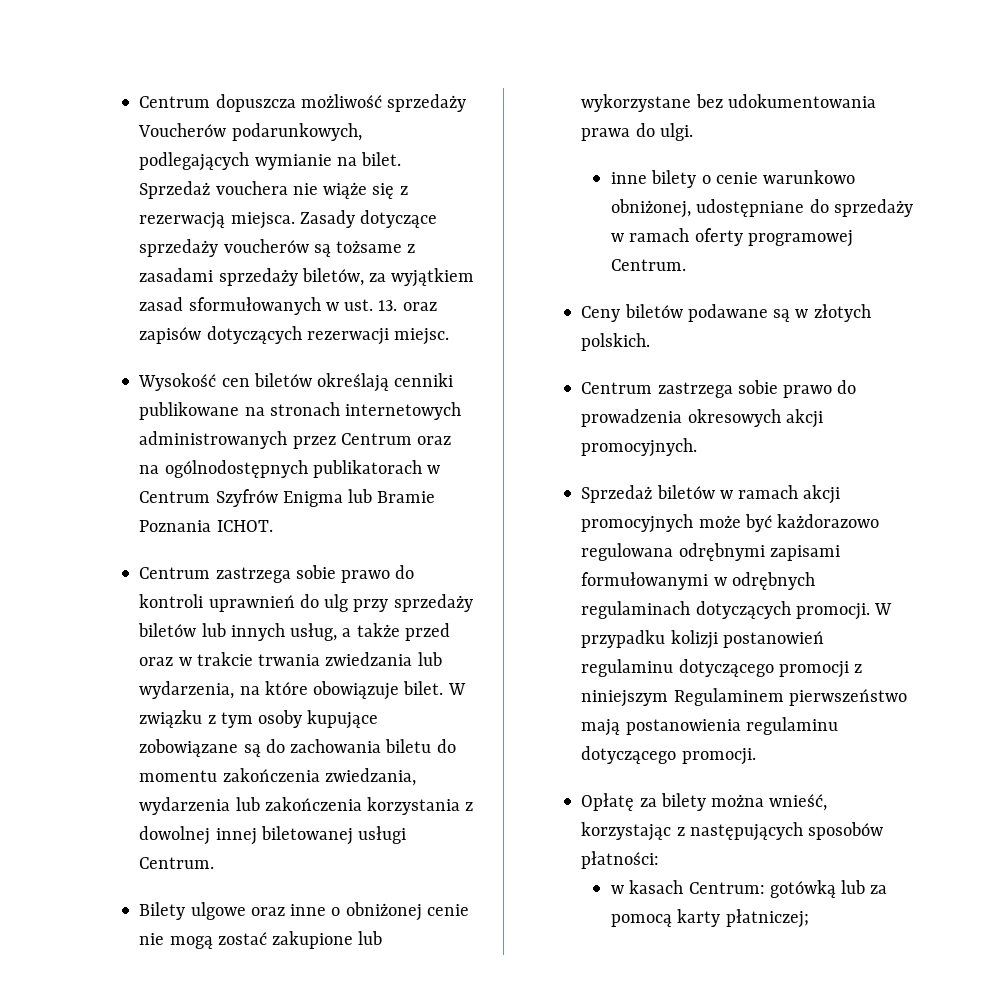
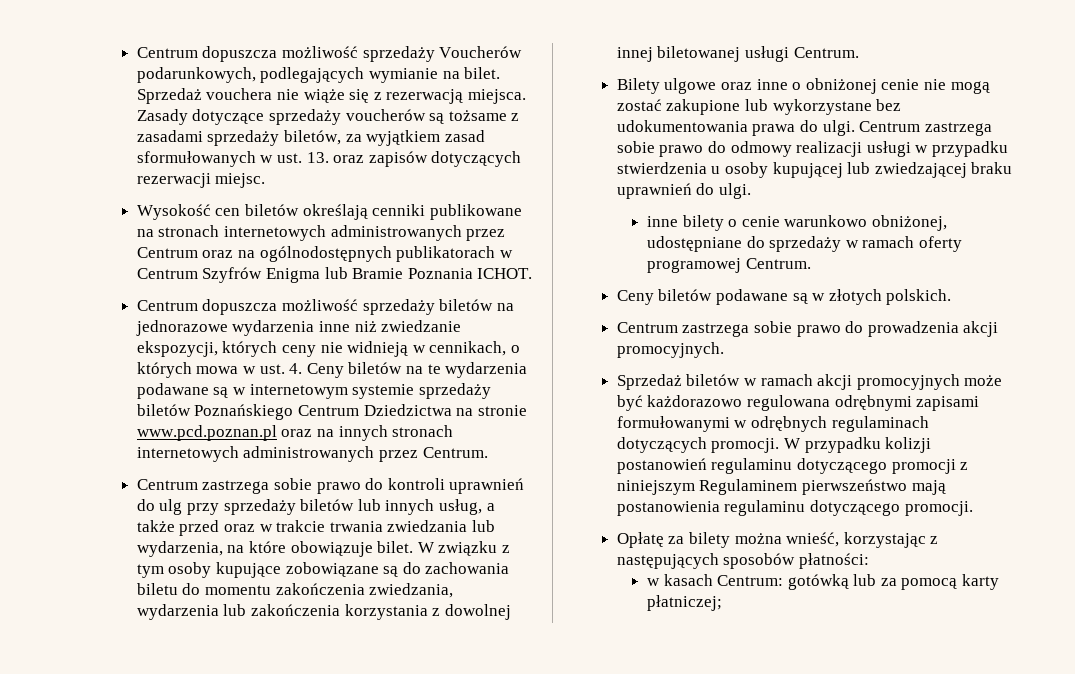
(273, 526) none -> [136,299,514,315] [135,320,462,336] [136,341,520,357] [136,362,528,378] [136,383,491,399] [136,404,527,420] [136,425,454,441] [136,446,488,462] // Centrum dopuszcza możliwość sprzedaży biletów na jednorazowe wydarzenia inne niż zwiedzanie ekspozycji, których ceny nie widnieją w cennikach, o których mowa w ust. 4. Ceny biletów na te wydarzenia podawane są w internetowym systemie sprzedaży biletów Poznańskiego Centrum Dziedzictwa na stronie www.pcd.poznan.pl oraz na innych stronach internetowych administrowanych przez Centrum.
(693, 132) none -> [859,121,992,136] [616,141,1008,157] [616,162,1013,178] [616,183,751,199] Centrum zastrzega sobie prawo do odmowy realizacji usługi w przypadku stwierdzenia u osoby kupującej lub zwiedzającej braku uprawnień do ulgi.
[687,409,781,427] okresowych -> (959, 329) none

